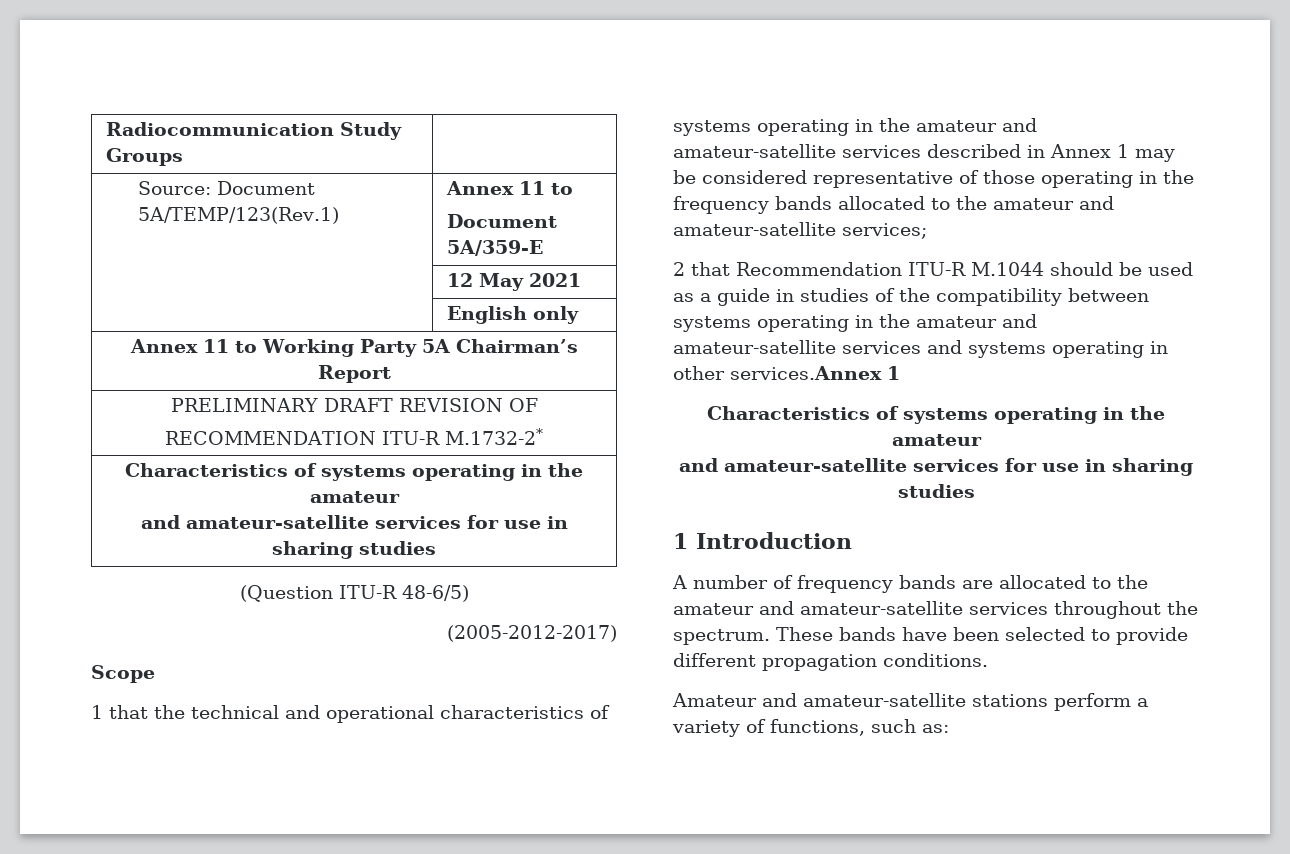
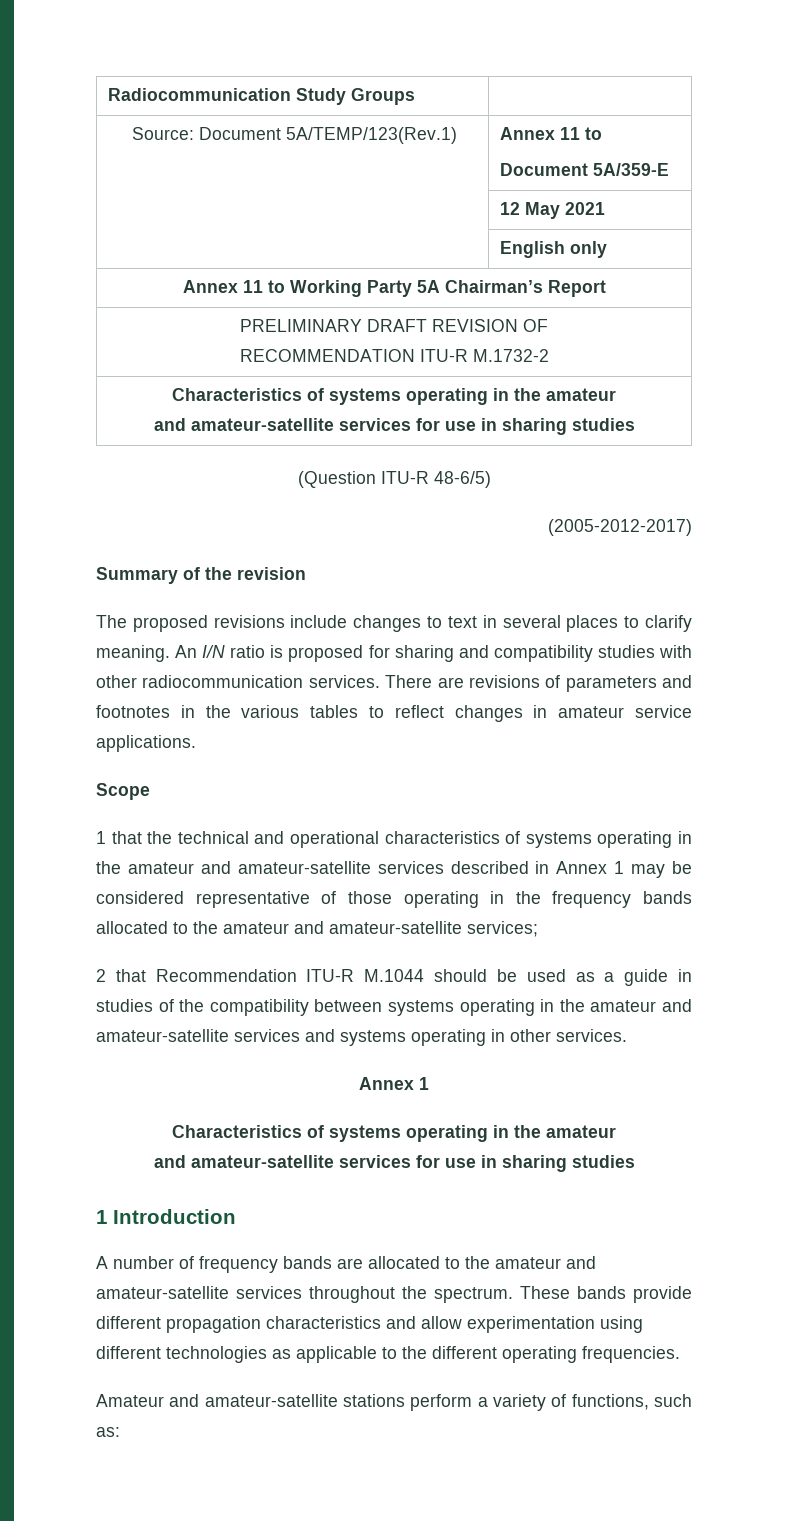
[444,428,543,445] M.1732-2* -> [472,349,549,362] M.1732-2
(617, 633) none -> [96,567,306,584] [96,615,692,632] [96,645,692,662] [96,675,692,692] [96,705,692,722] [96,735,196,752] // Summary of the revision // The proposed revisions include changes to text in several places to clarify meaning. An I/N ratio is proposed for sharing and compatibility studies with other radiocommunication services. There are revisions of parameters and footnotes in the various tables to reflect changes in amateur service applications.
[730,366,882,380] services.Annex -> [556,1029,627,1042] [359,1077,414,1090] services. // Annex
[902,627,1188,645] [673,653,988,671] have been selected to provide different propagation conditions. -> [633,1286,692,1303] [96,1316,643,1333] [96,1346,680,1363] provide different propagation characteristics and allow experimentation using different technologies as applicable to the different operating frequencies.

